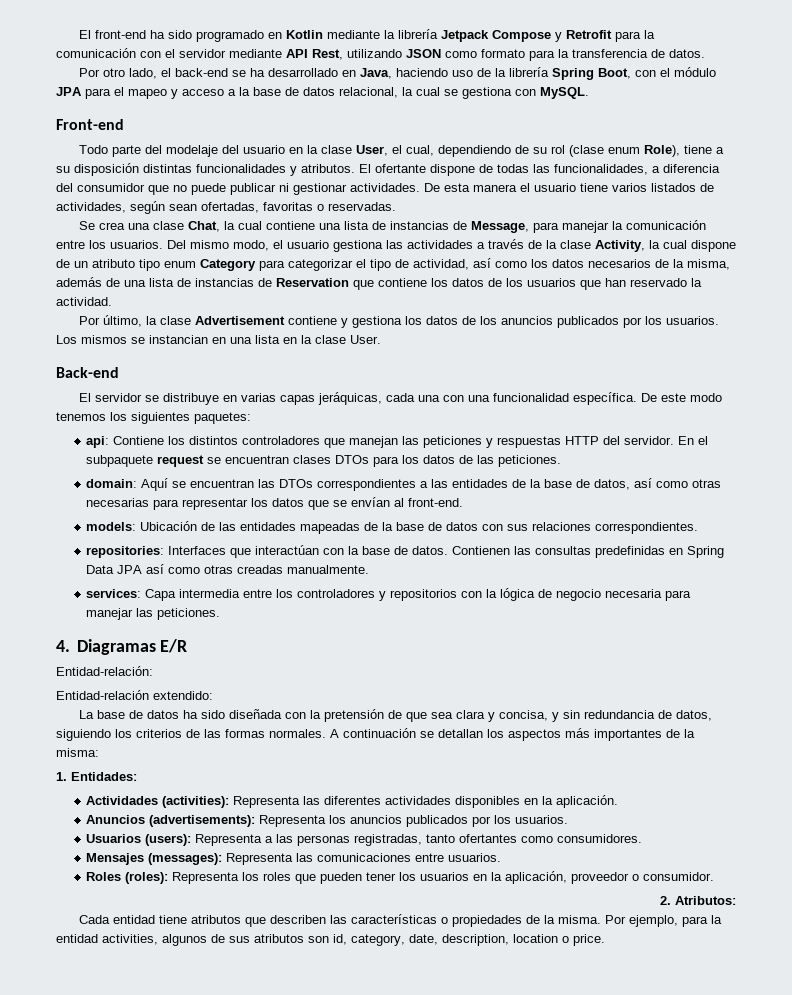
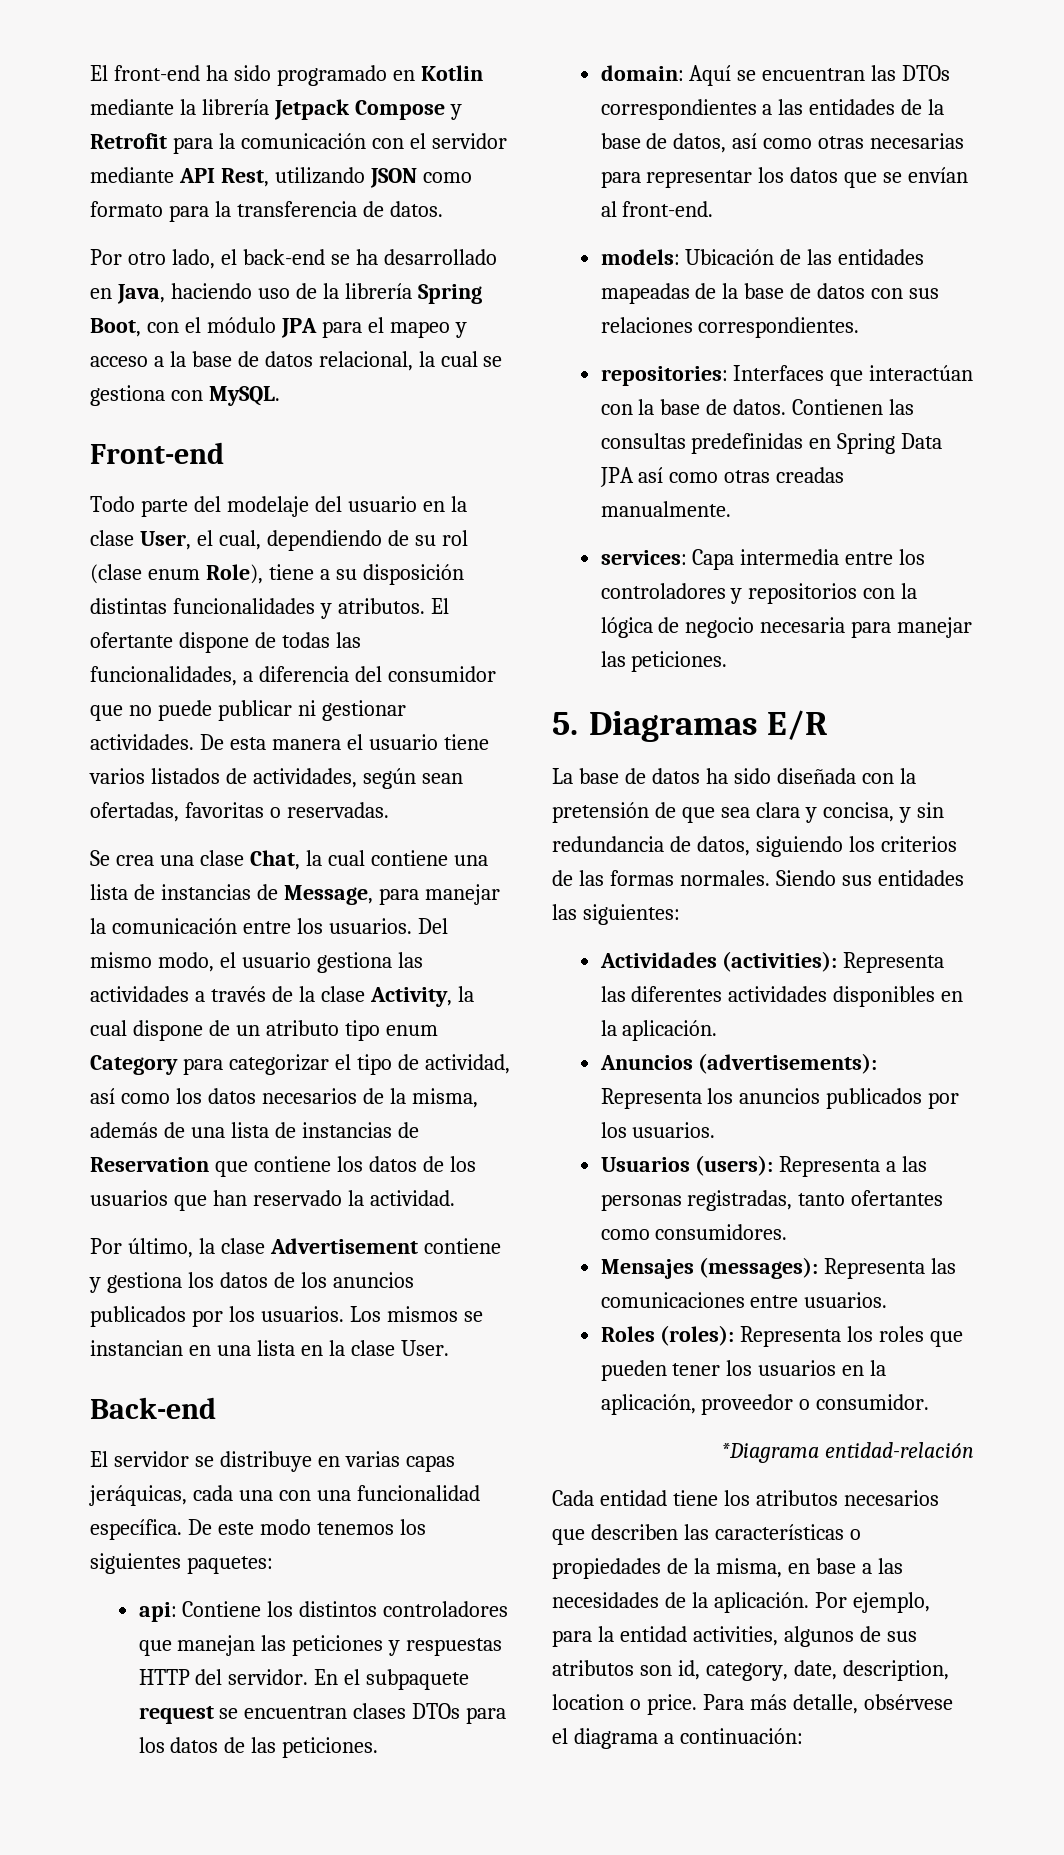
[56,640,70,652] 4. -> [552,712,578,735] 5.
[56,666,153,676] [56,690,213,700] // Entidad-relación: // Entidad-relación extendido: -> (829, 725) none
[330,728,695,741] [56,748,99,757] [56,772,137,781] A continuación se detallan los aspectos más importantes de la misma: // 1. Entidades: -> [775,870,964,886] [552,904,680,925] Siendo sus entidades las siguientes:
[660,896,736,905] 2. Atributos: -> [721,1442,974,1463] *Diagrama entidad-relación
[191,915,242,924] atributos -> [723,1490,939,1506] los atributos necesarios
[558,915,602,924] misma. -> [715,1558,903,1578] [552,1592,809,1613] misma, en base a las necesidades de la aplicación.
(605, 940) none -> [702,1694,953,1714] [552,1728,803,1749] Para más detalle, obsérvese el diagrama a continuación:

